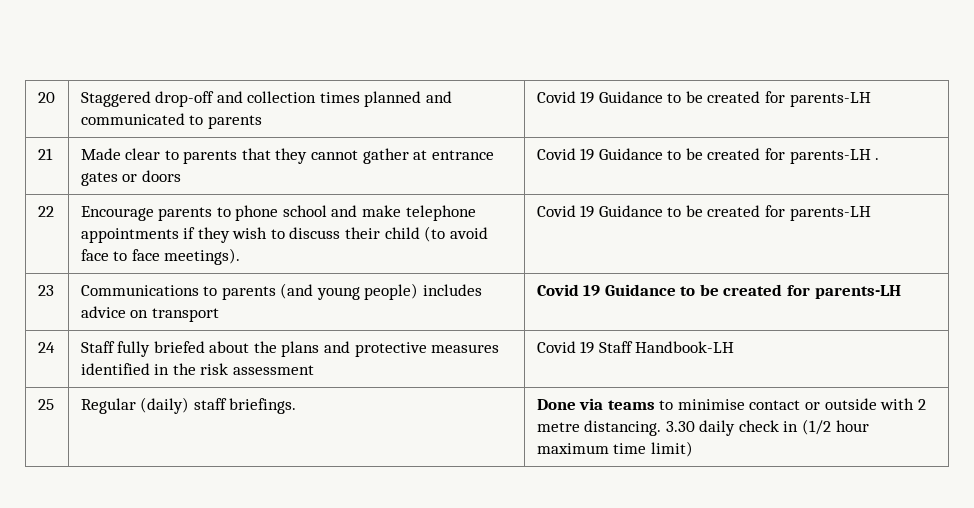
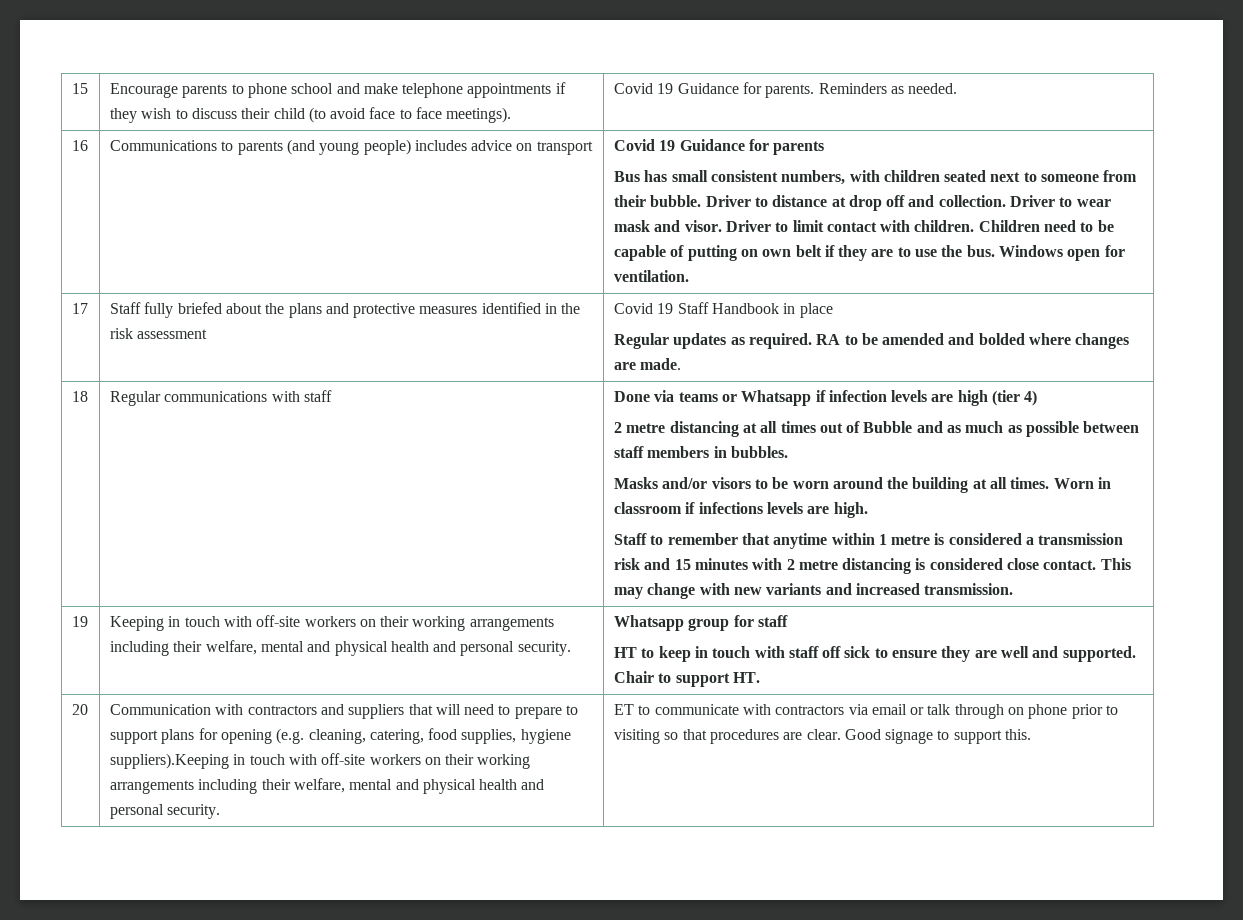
[37,92,55,103] [80,91,453,107] [80,113,262,129] [536,91,871,107] [37,148,53,160] [80,148,494,164] [80,170,181,186] [536,148,880,164] [37,206,54,217] 20 | Staggered drop-off and collection times planned and communicated to parents | Covid 19 Guidance to be created for parents-LH // 21 | Made clear to parents that they cannot gather at entrance gates or doors | Covid 19 Guidance to be created for parents-LH . // 22 -> [71,83,88,94] 15
[667,205,871,221] [37,285,54,296] to be created for parents-LH // 23 -> [742,82,958,98] [71,140,88,151] for parents. Reminders as needed. // 16
[680,284,901,299] [37,342,55,353] to be created for parents-LH // 24 -> [748,139,825,155] [613,170,1138,185] [613,195,1111,211] [613,220,1114,232] [613,245,1125,261] [613,270,689,282] [71,303,88,314] for parents // Bus has small consistent numbers, with children seated next to someone from their bubble. Driver to distance at drop off and collection. Driver to wear mask and visor. Driver to limit contact with children. Children need to be capable of putting on own belt if they are to use the bus. Windows open for ventilation. // 17
[635,341,735,353] [37,399,54,410] [80,397,297,414] Handbook-LH // 25 | Regular (daily) staff briefings. -> [711,303,833,318] [613,333,1130,349] [613,358,682,370] [71,391,88,402] [109,390,332,406] Handbook in place // Regular updates as required. RA to be amended and bolded where changes are made. // 18 | Regular communications with staff
[659,398,926,410] [536,419,869,436] [536,441,693,457] to minimise contact or outside with 2 metre distancing. 3.30 daily check in (1/2 hour maximum time limit) -> [721,390,1038,406] [613,421,1140,437] [613,446,788,458] [613,477,1112,493] [613,502,868,518] [613,533,1124,549] [613,558,1131,574] [613,583,1014,599] [71,616,88,627] [109,615,554,631] [109,640,571,656] [613,615,788,631] [613,646,1136,662] [613,671,760,687] [71,704,88,715] [109,704,579,719] [109,728,571,744] [109,753,531,769] [109,778,545,794] [109,804,221,819] [613,704,1119,719] [613,729,1032,744] or Whatsapp if infection levels are high (tier 4) // 2 metre distancing at all times out of Bubble and as much as possible between staff members in bubbles. // Masks and/or visors to be worn around the building at all times. Worn in classroom if infections levels are high. // Staff to remember that anytime within 1 metre is considered a transmission risk and 15 minutes with 2 metre distancing is considered close contact. This may change with new variants and increased transmission. // 19 | Keeping in touch with off-site workers on their working arrangements including their welfare, mental and physical health and personal security. | Whatsapp group for staff // HT to keep in touch with staff off sick to ensure they are well and supported. Chair to support HT. // 20 | Communication with contractors and suppliers that will need to prepare to support plans for opening (e.g. cleaning, catering, food supplies, hygiene suppliers).Keeping in touch with off-site workers on their working arrangements including their welfare, mental and physical health and personal security. | ET to communicate with contractors via email or talk through on phone prior to visiting so that procedures are clear. Good signage to support this.

